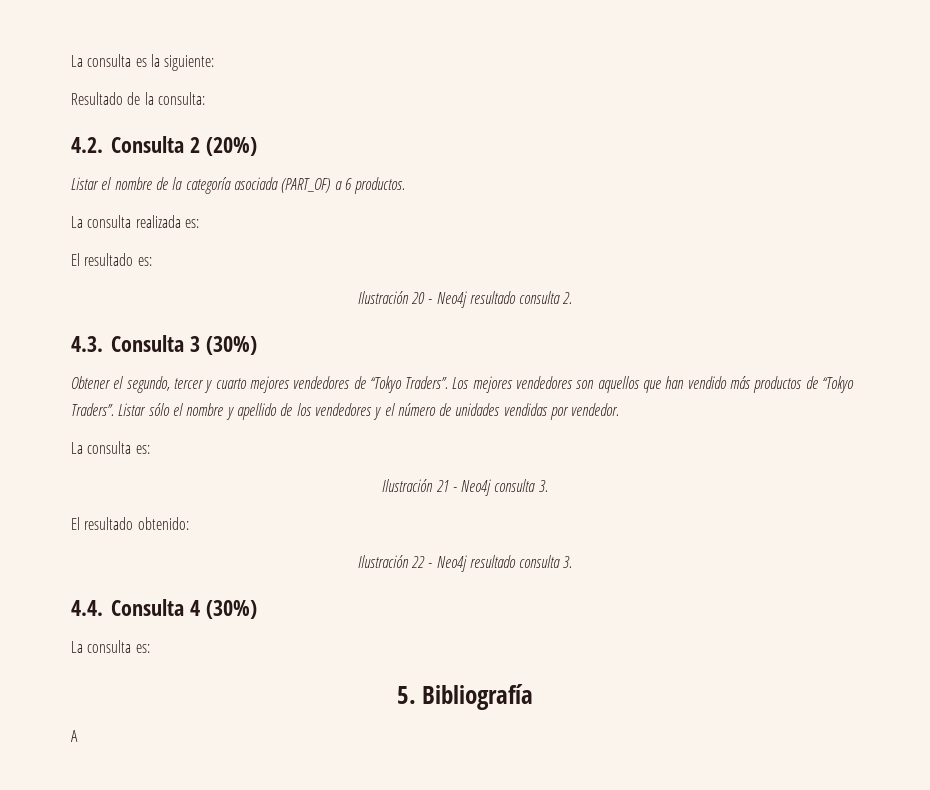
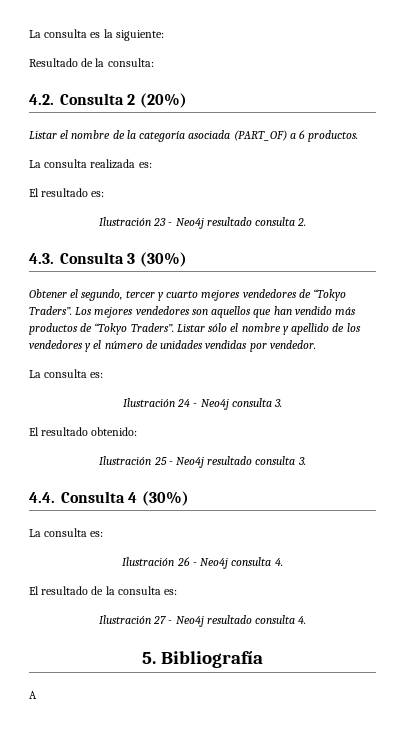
[410,292,425,304] 20 -> [153,218,167,226] 23
[435,480,449,492] 21 -> [177,399,191,407] 24
[410,556,425,568] 22 -> [153,457,167,465] 25
(150, 648) none -> [122,557,283,569] [29,586,178,595] [98,615,307,627] // Ilustración 26 - Neo4j consulta 4. // El resultado de la consulta es: // Ilustración 27 - Neo4j resultado consulta 4.

